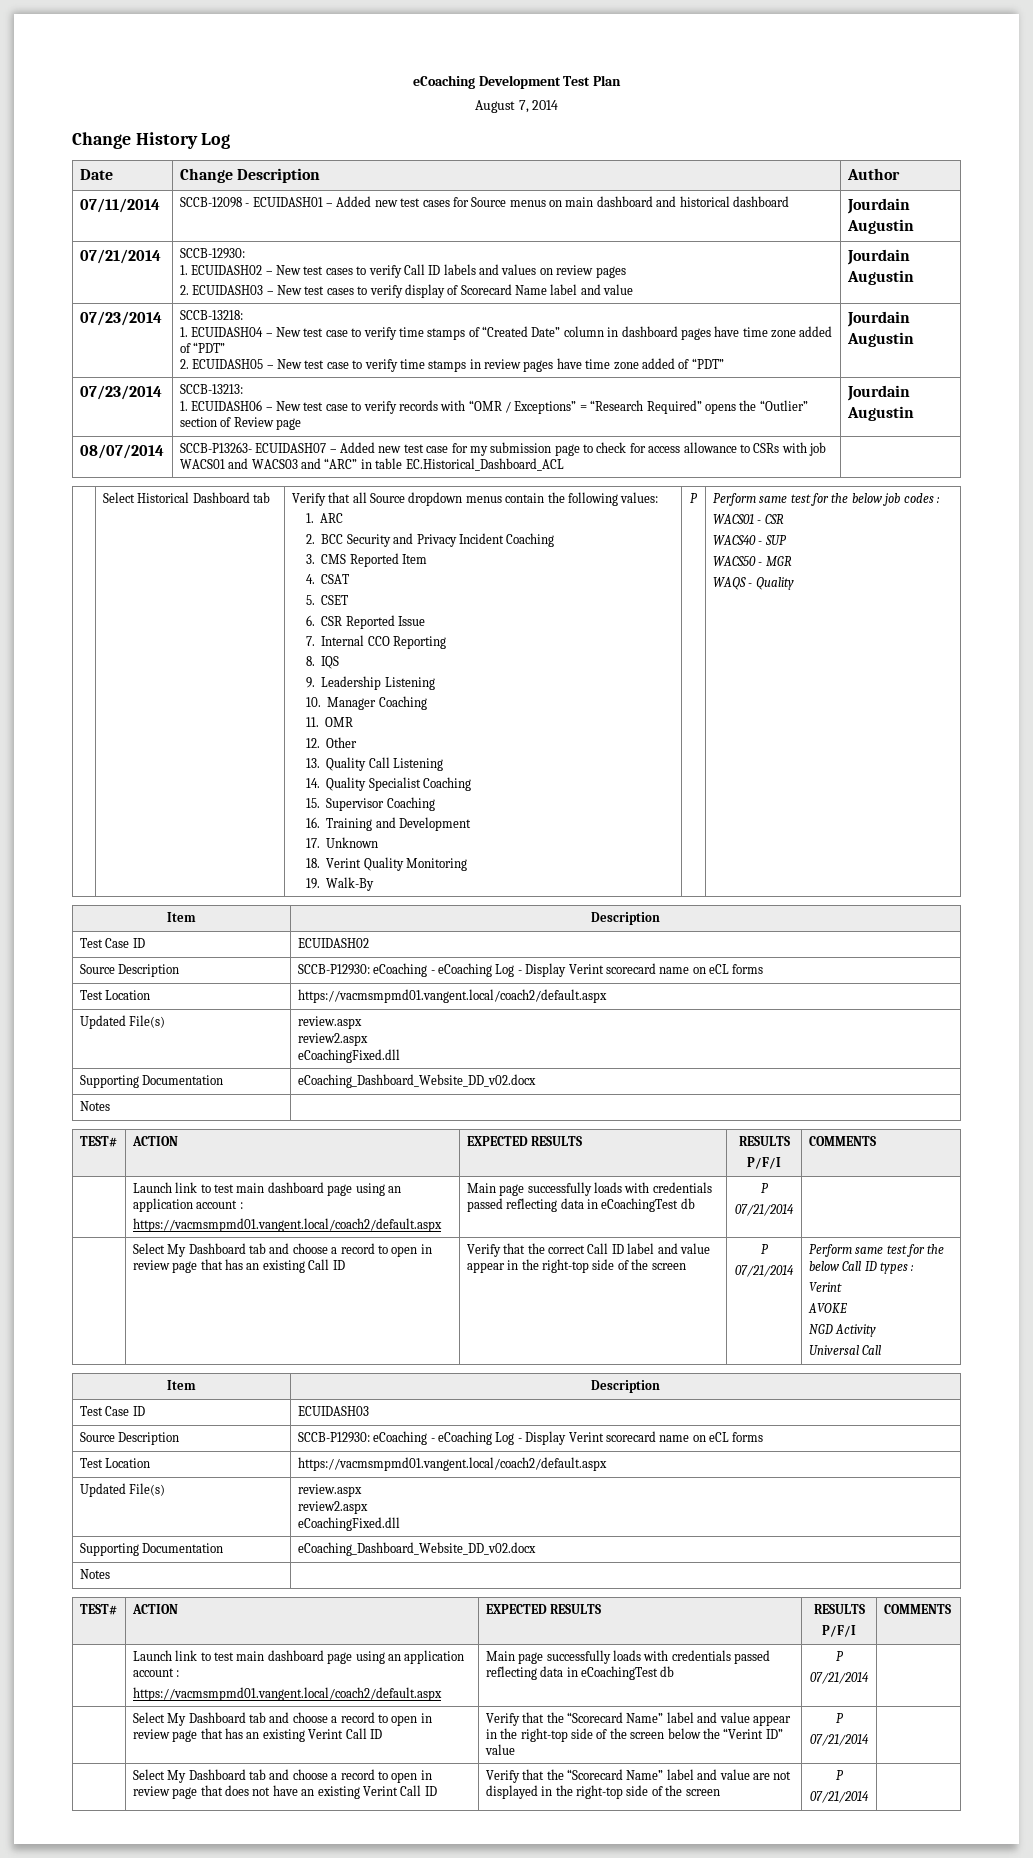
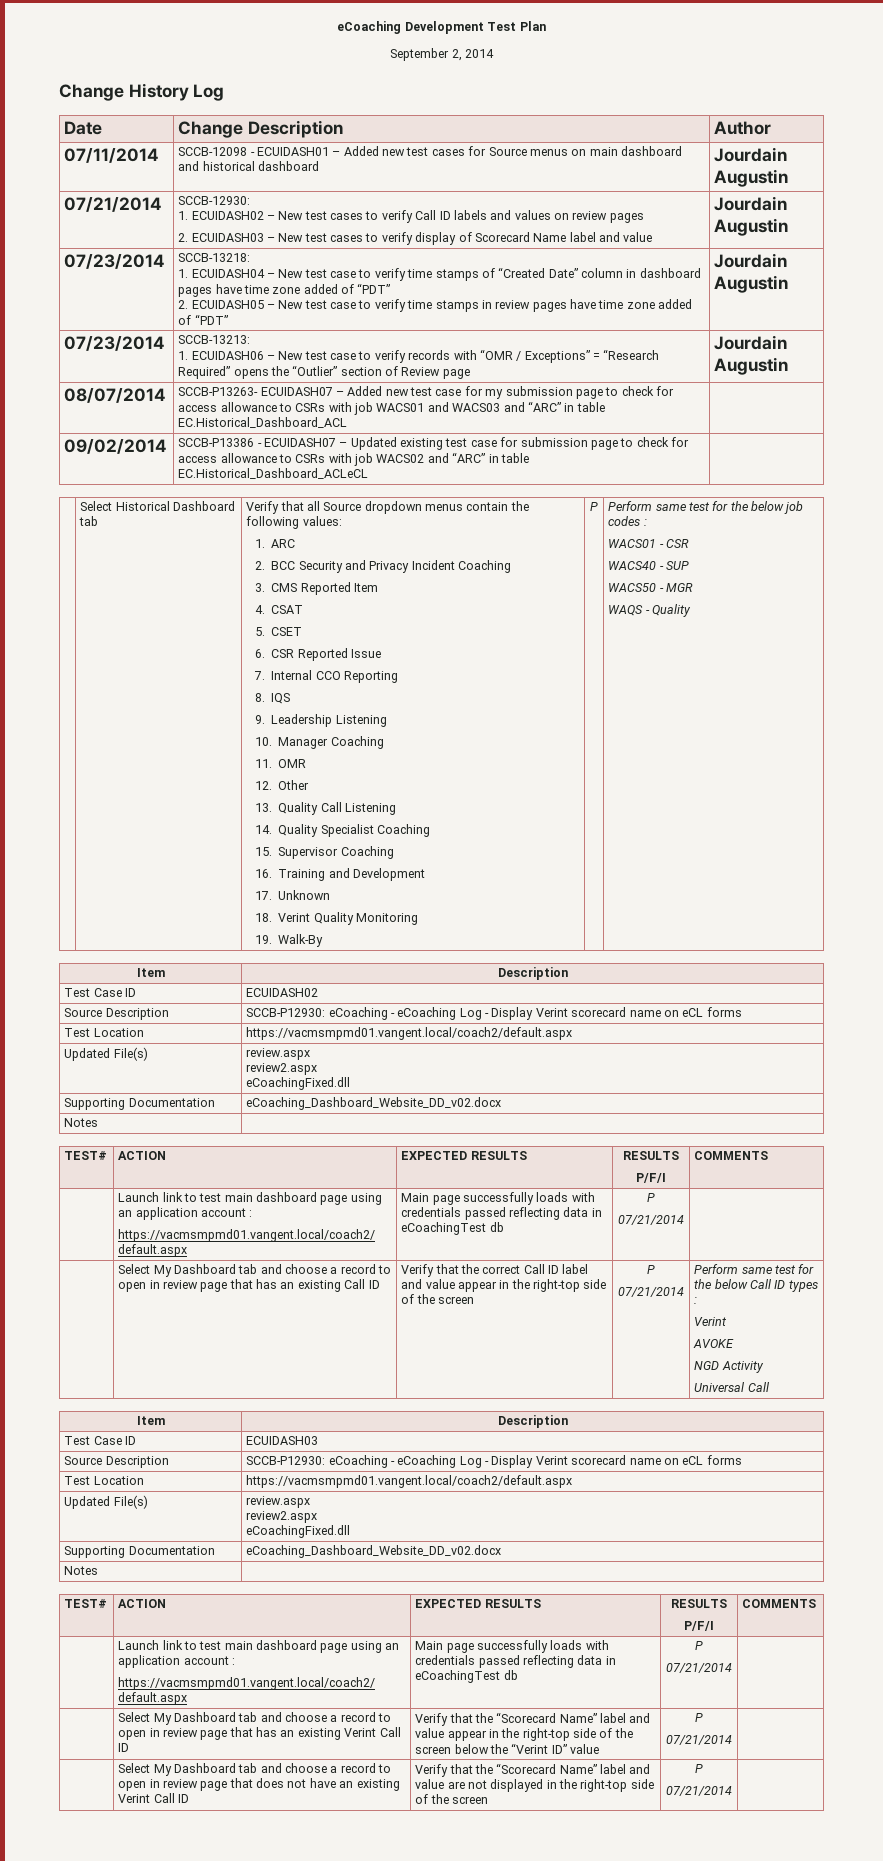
[474,100,529,113] August 7, -> [390,48,462,61] September 2,
(564, 464) none -> [64,439,168,454] [178,437,690,450] [178,452,529,466] [178,468,369,479] // 09/02/2014 | SCCB-P13386 - ECUIDASH07 – Updated existing test case for submission page to check for access allowance to CSRs with job WACS02 and “ARC” in table EC.Historical_Dashboard_ACLeCL |

